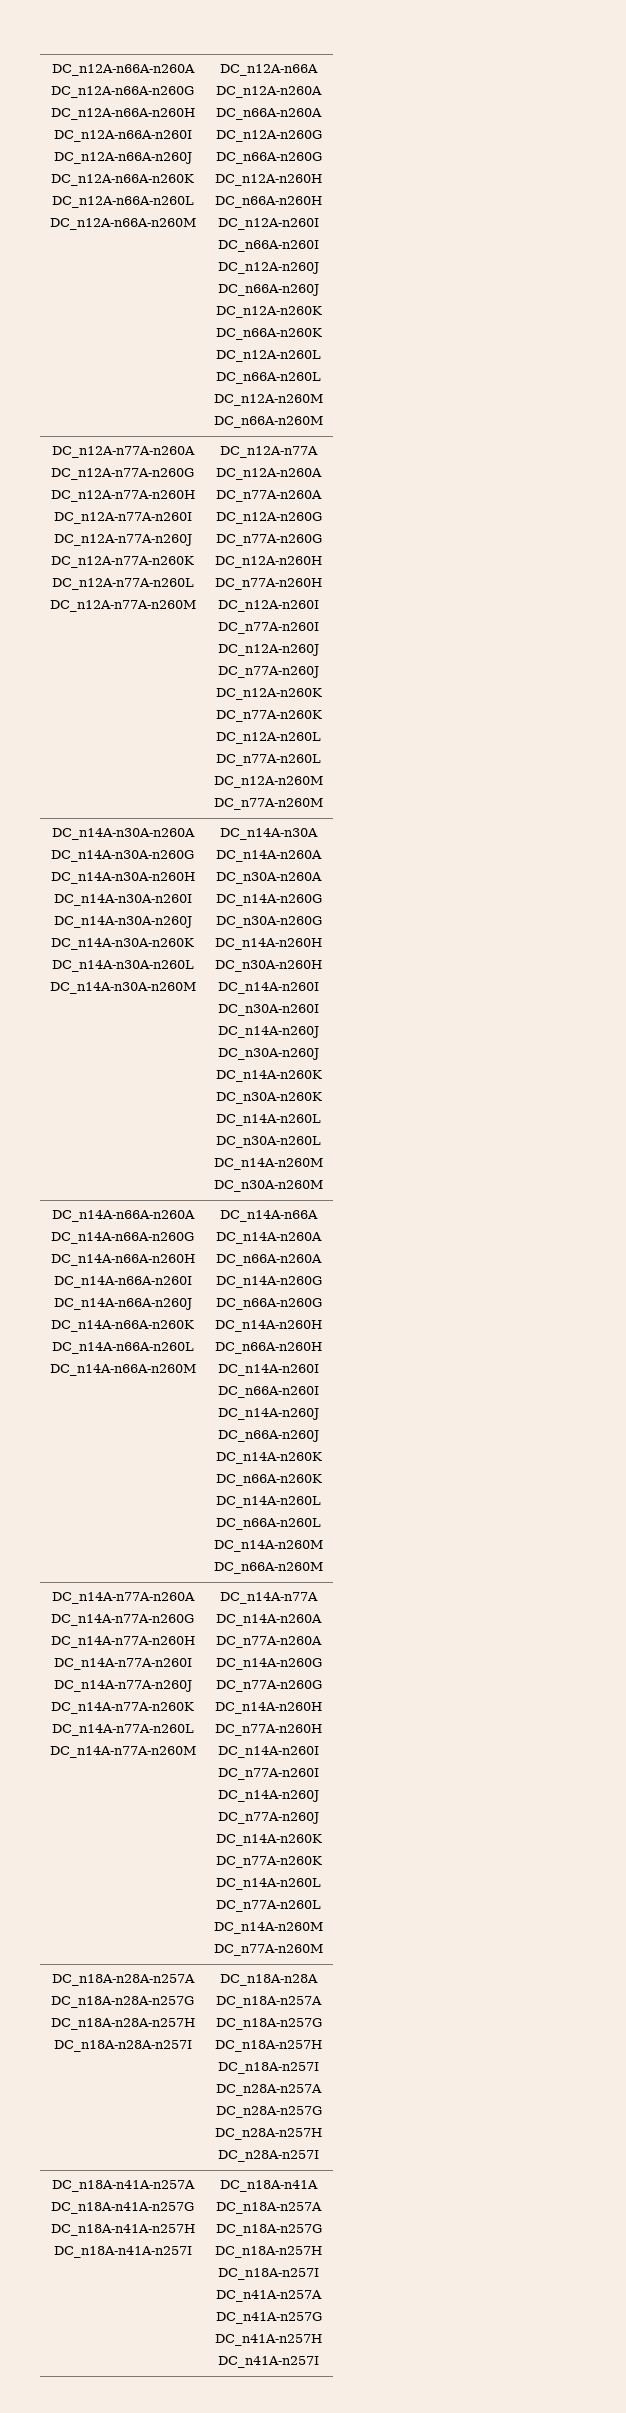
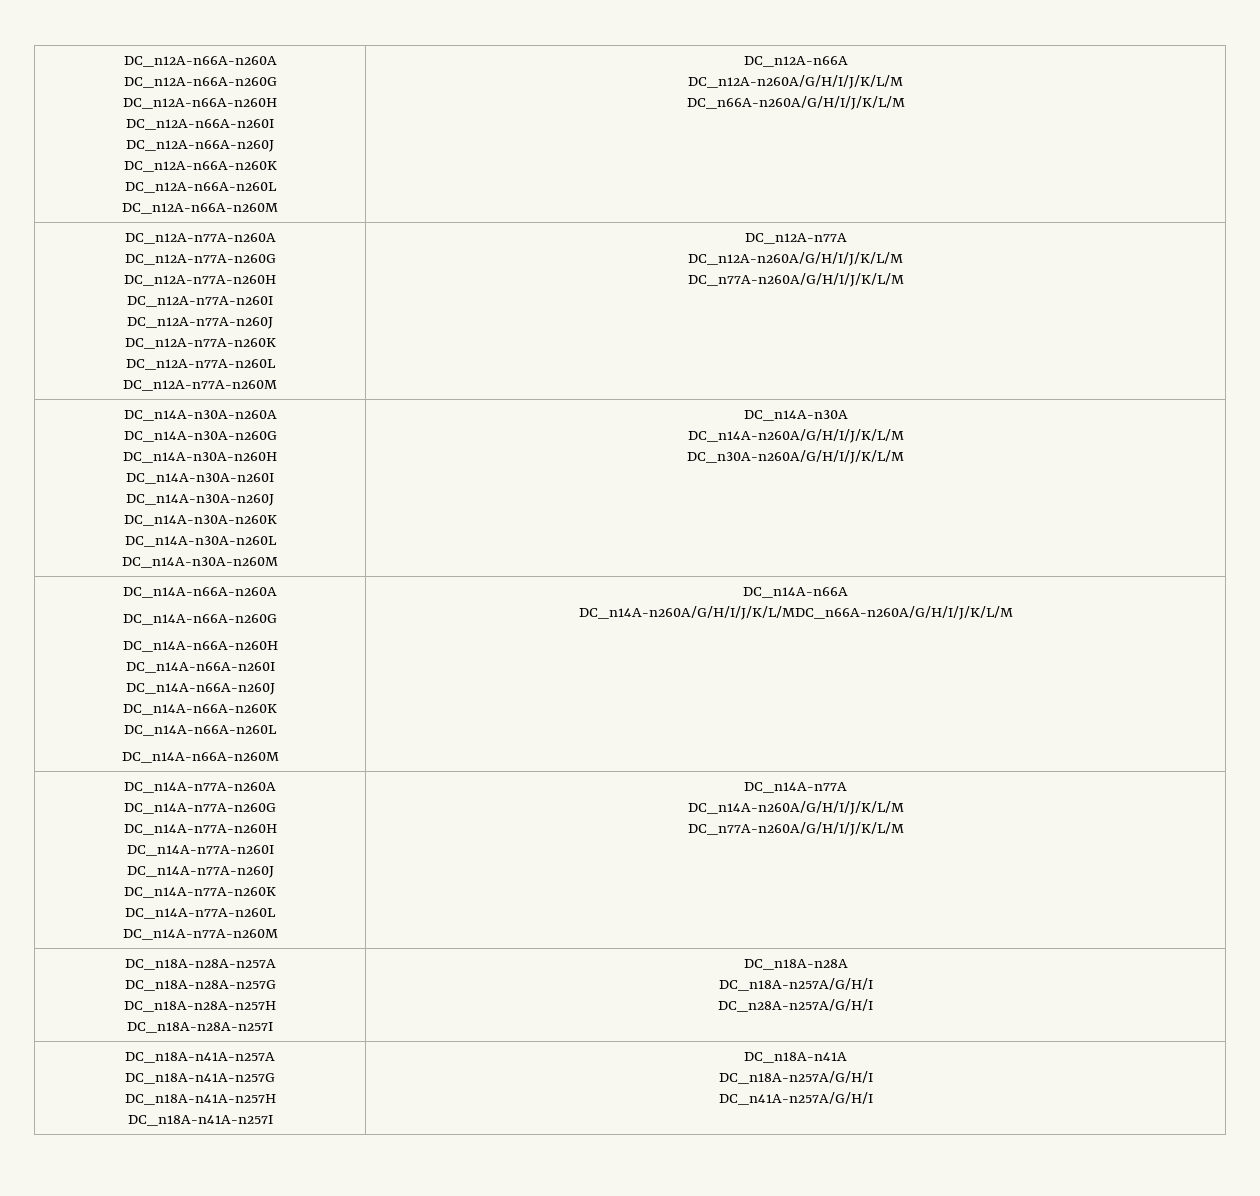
[216,86,322,98] [216,108,322,120] [215,130,322,142] [215,152,322,164] [215,174,322,186] [215,196,322,208] [218,218,319,230] [218,240,319,252] [218,262,319,274] [218,284,319,296] [215,306,322,318] [215,328,322,340] [216,350,321,362] [216,372,321,384] [214,394,323,406] [214,416,323,428] DC_n12A-n260A // DC_n66A-n260A // DC_n12A-n260G // DC_n66A-n260G // DC_n12A-n260H // DC_n66A-n260H // DC_n12A-n260I // DC_n66A-n260I // DC_n12A-n260J // DC_n66A-n260J // DC_n12A-n260K // DC_n66A-n260K // DC_n12A-n260L // DC_n66A-n260L // DC_n12A-n260M // DC_n66A-n260M -> [687,75,903,89] [686,96,905,110] DC_n12A-n260A/G/H/I/J/K/L/M // DC_n66A-n260A/G/H/I/J/K/L/M
[216,468,322,480] [216,490,322,502] [215,512,322,524] [215,534,322,546] [215,556,322,568] [215,578,322,590] [218,600,319,612] [218,622,319,634] [218,644,319,656] [218,666,319,678] [215,688,322,700] [215,710,322,722] [216,732,321,744] [216,754,321,766] [214,776,323,788] [214,798,323,810] DC_n12A-n260A // DC_n77A-n260A // DC_n12A-n260G // DC_n77A-n260G // DC_n12A-n260H // DC_n77A-n260H // DC_n12A-n260I // DC_n77A-n260I // DC_n12A-n260J // DC_n77A-n260J // DC_n12A-n260K // DC_n77A-n260K // DC_n12A-n260L // DC_n77A-n260L // DC_n12A-n260M // DC_n77A-n260M -> [687,252,903,266] [687,273,904,287] DC_n12A-n260A/G/H/I/J/K/L/M // DC_n77A-n260A/G/H/I/J/K/L/M
[216,850,322,862] [216,872,322,884] [215,894,322,906] [215,916,322,928] [215,938,322,950] [215,960,322,972] [218,982,319,994] [218,1004,319,1016] [218,1026,319,1038] [218,1048,319,1060] [215,1070,322,1082] [215,1092,322,1104] [216,1114,321,1126] [216,1136,321,1148] [214,1158,323,1170] [214,1180,323,1192] DC_n14A-n260A // DC_n30A-n260A // DC_n14A-n260G // DC_n30A-n260G // DC_n14A-n260H // DC_n30A-n260H // DC_n14A-n260I // DC_n30A-n260I // DC_n14A-n260J // DC_n30A-n260J // DC_n14A-n260K // DC_n30A-n260K // DC_n14A-n260L // DC_n30A-n260L // DC_n14A-n260M // DC_n30A-n260M -> [687,429,904,443] [686,450,904,464] DC_n14A-n260A/G/H/I/J/K/L/M // DC_n30A-n260A/G/H/I/J/K/L/M
[216,1232,322,1244] [216,1254,322,1266] [215,1276,322,1288] [215,1298,322,1310] [215,1320,322,1332] [215,1342,322,1354] [218,1364,319,1376] [218,1386,319,1398] [218,1408,319,1420] [218,1430,319,1442] [215,1452,322,1464] [215,1474,322,1486] [216,1496,321,1508] [216,1518,321,1530] [214,1540,323,1552] [214,1562,323,1574] DC_n14A-n260A // DC_n66A-n260A // DC_n14A-n260G // DC_n66A-n260G // DC_n14A-n260H // DC_n66A-n260H // DC_n14A-n260I // DC_n66A-n260I // DC_n14A-n260J // DC_n66A-n260J // DC_n14A-n260K // DC_n66A-n260K // DC_n14A-n260L // DC_n66A-n260L // DC_n14A-n260M // DC_n66A-n260M -> [578,606,1013,620] DC_n14A-n260A/G/H/I/J/K/L/MDC_n66A-n260A/G/H/I/J/K/L/M
[216,1614,322,1626] [216,1636,322,1648] [215,1658,322,1670] [215,1680,322,1692] [215,1702,322,1714] [215,1724,322,1736] [218,1746,319,1758] [218,1768,319,1780] [218,1790,319,1802] [218,1812,319,1824] [215,1834,322,1846] [215,1856,322,1868] [216,1878,321,1890] [216,1900,321,1912] [214,1922,323,1934] [214,1944,323,1956] DC_n14A-n260A // DC_n77A-n260A // DC_n14A-n260G // DC_n77A-n260G // DC_n14A-n260H // DC_n77A-n260H // DC_n14A-n260I // DC_n77A-n260I // DC_n14A-n260J // DC_n77A-n260J // DC_n14A-n260K // DC_n77A-n260K // DC_n14A-n260L // DC_n77A-n260L // DC_n14A-n260M // DC_n77A-n260M -> [687,801,904,815] [687,822,904,836] DC_n14A-n260A/G/H/I/J/K/L/M // DC_n77A-n260A/G/H/I/J/K/L/M
[216,1996,322,2008] [215,2018,322,2030] [215,2040,322,2052] [218,2062,319,2074] [216,2084,322,2096] [215,2106,322,2118] [215,2128,322,2140] [218,2150,319,2162] DC_n18A-n257A // DC_n18A-n257G // DC_n18A-n257H // DC_n18A-n257I // DC_n28A-n257A // DC_n28A-n257G // DC_n28A-n257H // DC_n28A-n257I -> [718,978,873,991] [717,999,873,1012] DC_n18A-n257A/G/H/I // DC_n28A-n257A/G/H/I
[216,2202,322,2214] [215,2224,322,2236] [215,2246,322,2258] [218,2268,319,2280] [216,2290,322,2302] [215,2312,322,2324] [215,2334,322,2346] [218,2356,319,2368] DC_n18A-n257A // DC_n18A-n257G // DC_n18A-n257H // DC_n18A-n257I // DC_n41A-n257A // DC_n41A-n257G // DC_n41A-n257H // DC_n41A-n257I -> [718,1071,873,1084] [718,1092,873,1105] DC_n18A-n257A/G/H/I // DC_n41A-n257A/G/H/I

